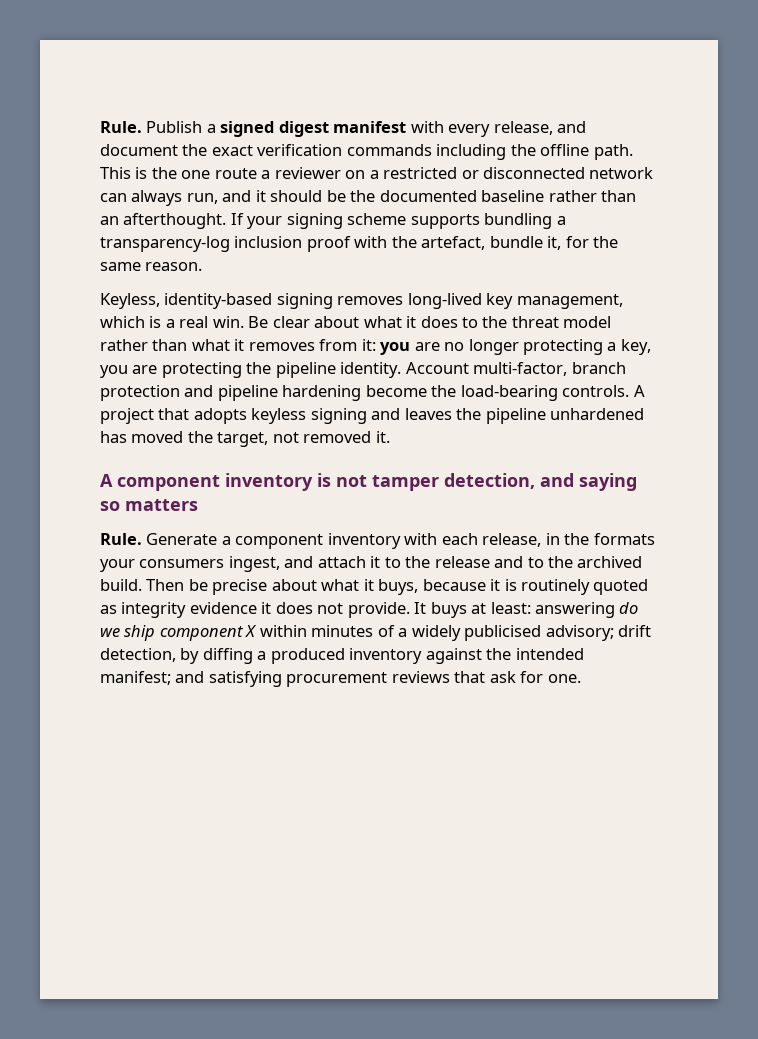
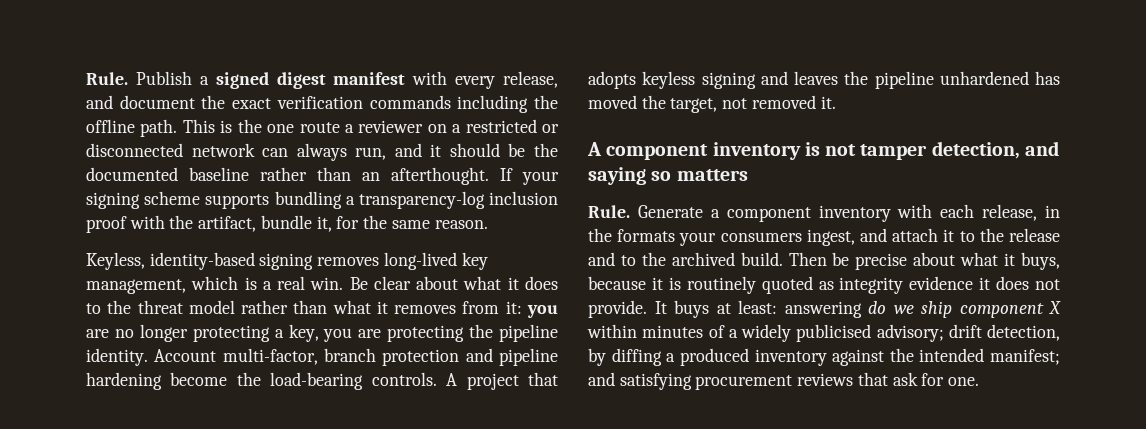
[421,236,486,250] artefact, -> [198,216,257,232] artifact,

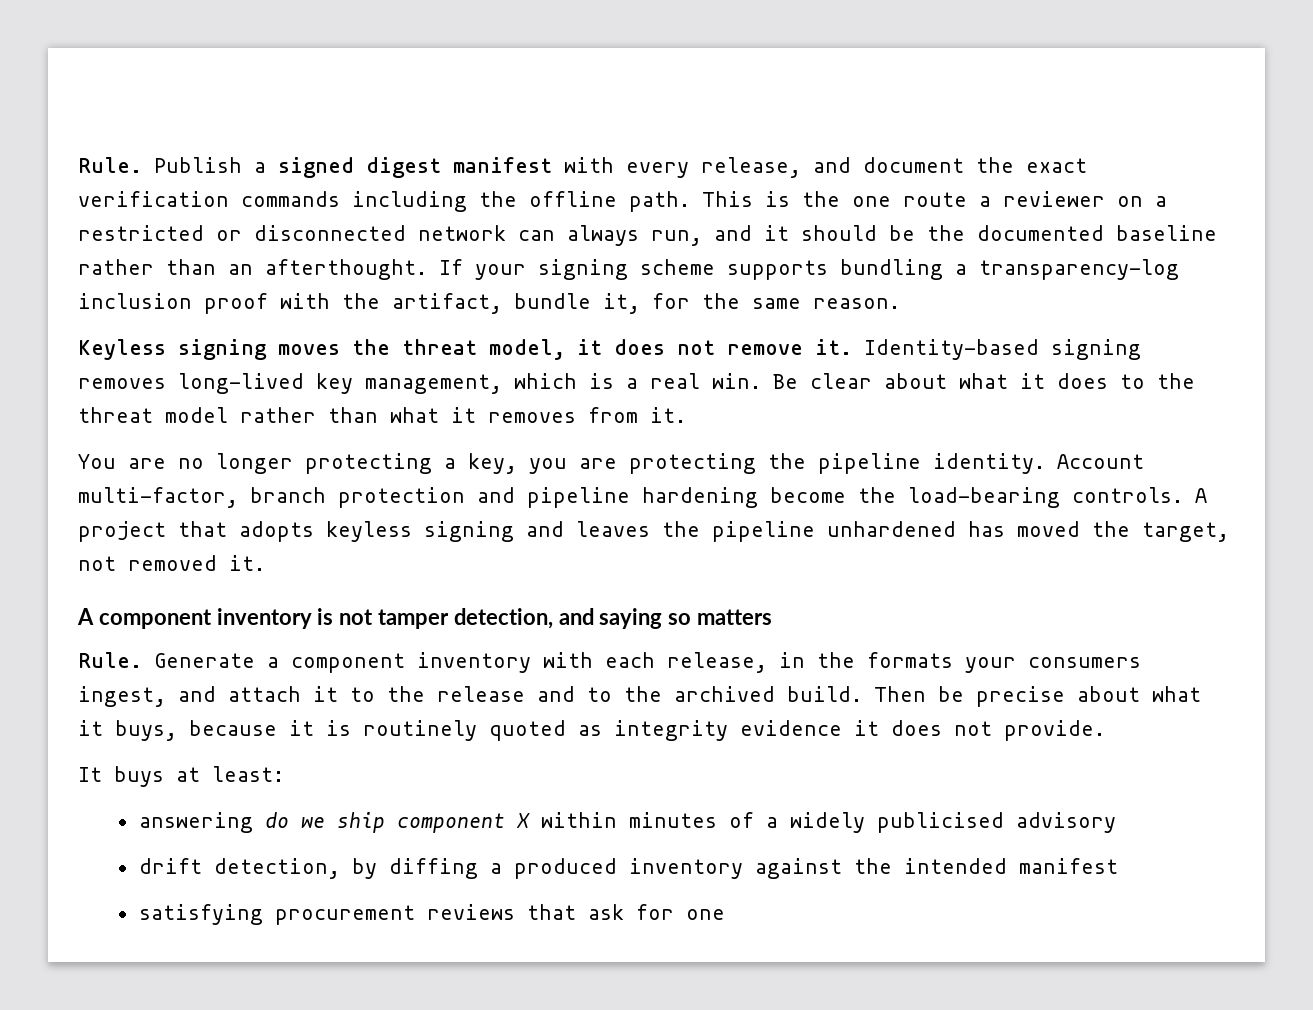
[86,252,255,270] Keyless, identity-based -> [78,339,1039,360] Keyless signing moves the threat model, it does not remove it. Identity-based
[505,301,558,318] it: you -> [650,407,686,423] [78,454,116,469] it. // You
(647, 309) none -> (1105, 730) //
(777, 307) none -> (284, 774) //
[876,324,944,342] advisory; -> [1015,812,1116,833] advisory //
[990,349,1060,365] [588,372,615,386] manifest; and -> [1018,858,1118,874] manifest //
[948,377,980,386] one. -> [685,909,725,920] one

